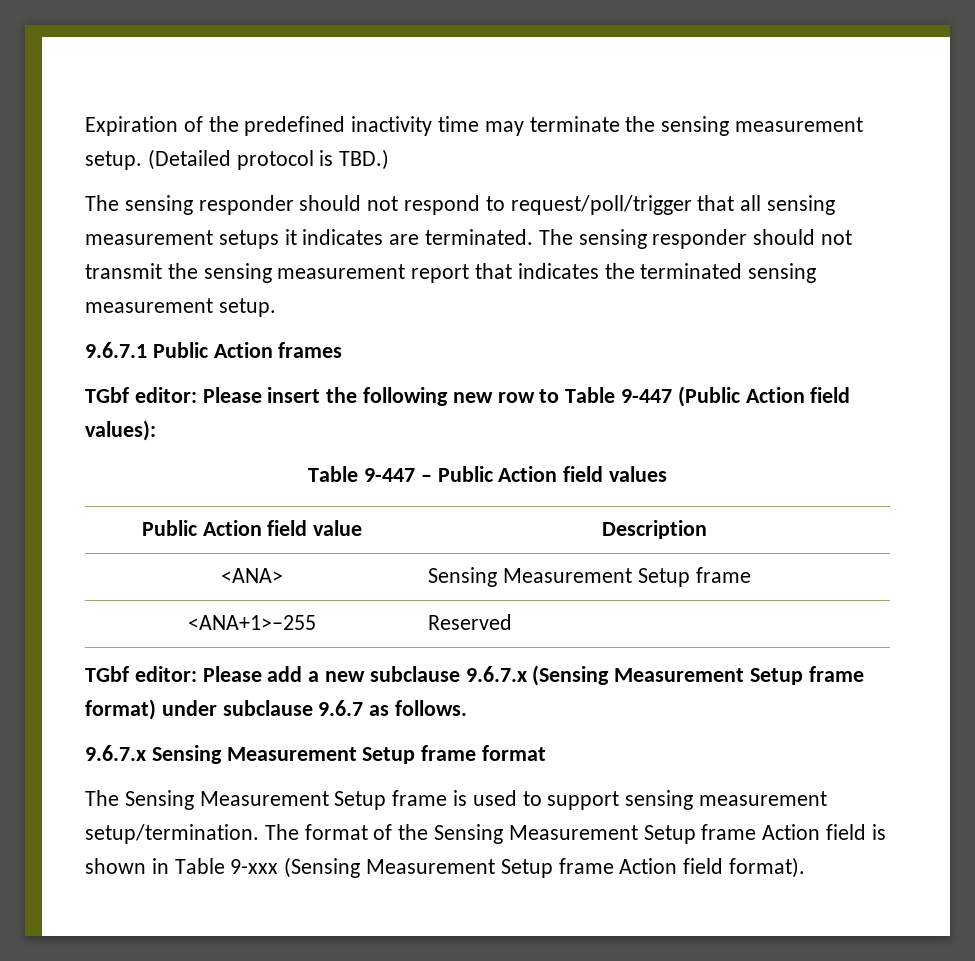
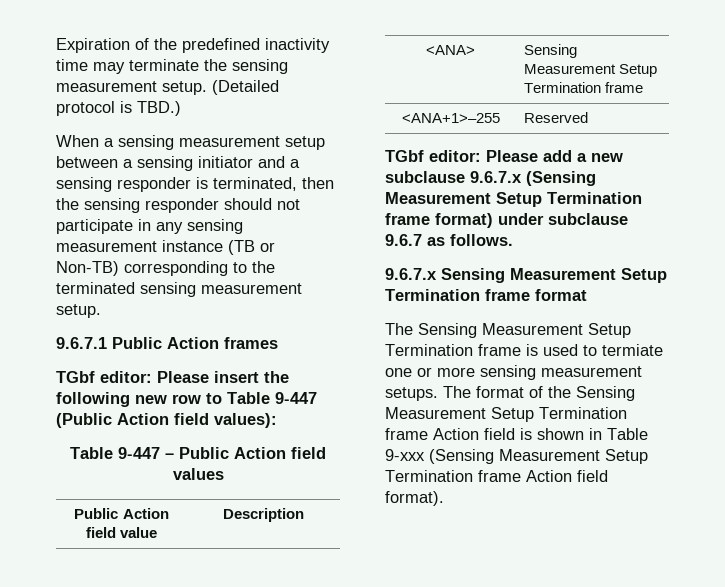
[85,195,836,215] [85,229,853,249] [85,263,599,283] The sensing responder should not respond to request/poll/trigger that all sensing measurement setups it indicates are terminated. The sensing responder should not transmit the sensing measurement report that indicates -> [56,135,325,150] [56,156,300,171] [56,177,334,192] [56,198,300,213] [56,219,243,234] [56,240,275,255] [56,261,247,276] When a sensing measurement setup between a sensing initiator and a sensing responder is terminated, then the sensing responder should not participate in any sensing measurement instance (TB or Non-TB) corresponding to
(690, 577) none -> [523,82,601,93] Termination
(804, 676) none -> [547,192,642,204] Termination
(416, 755) none -> [385,289,480,301] Termination
(387, 800) none -> [385,344,473,356] Termination
[547,790,828,810] [85,824,259,844] support sensing measurement setup/termination. -> [602,344,663,356] [385,365,642,380] [385,387,438,401] termiate one or more sensing measurement setups.
(696, 834) none -> [539,407,627,419] Termination
(553, 868) none -> [385,470,473,482] Termination

